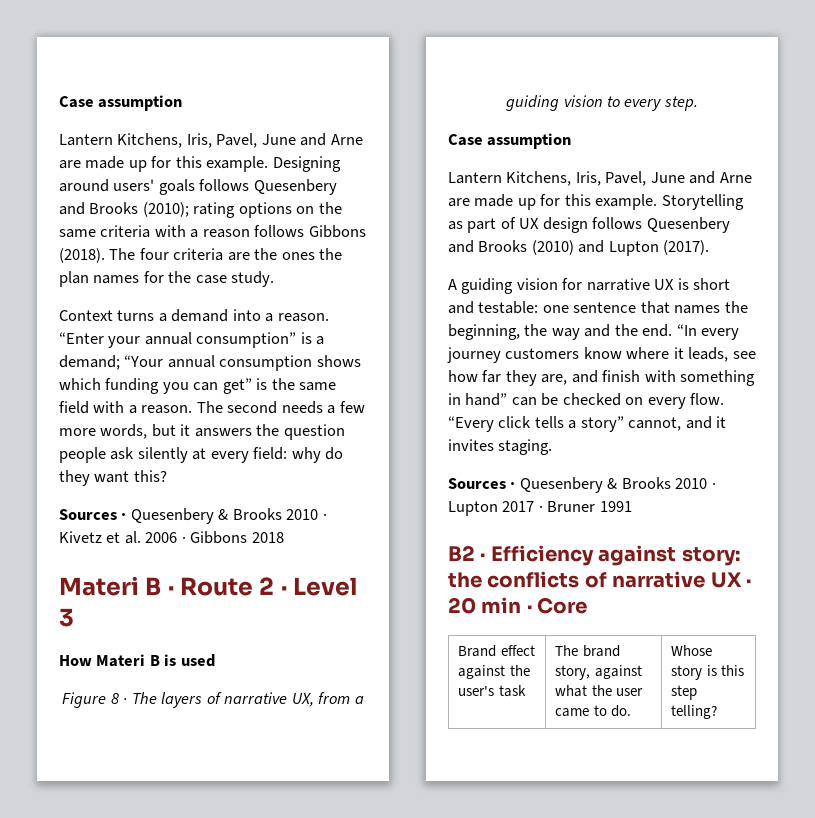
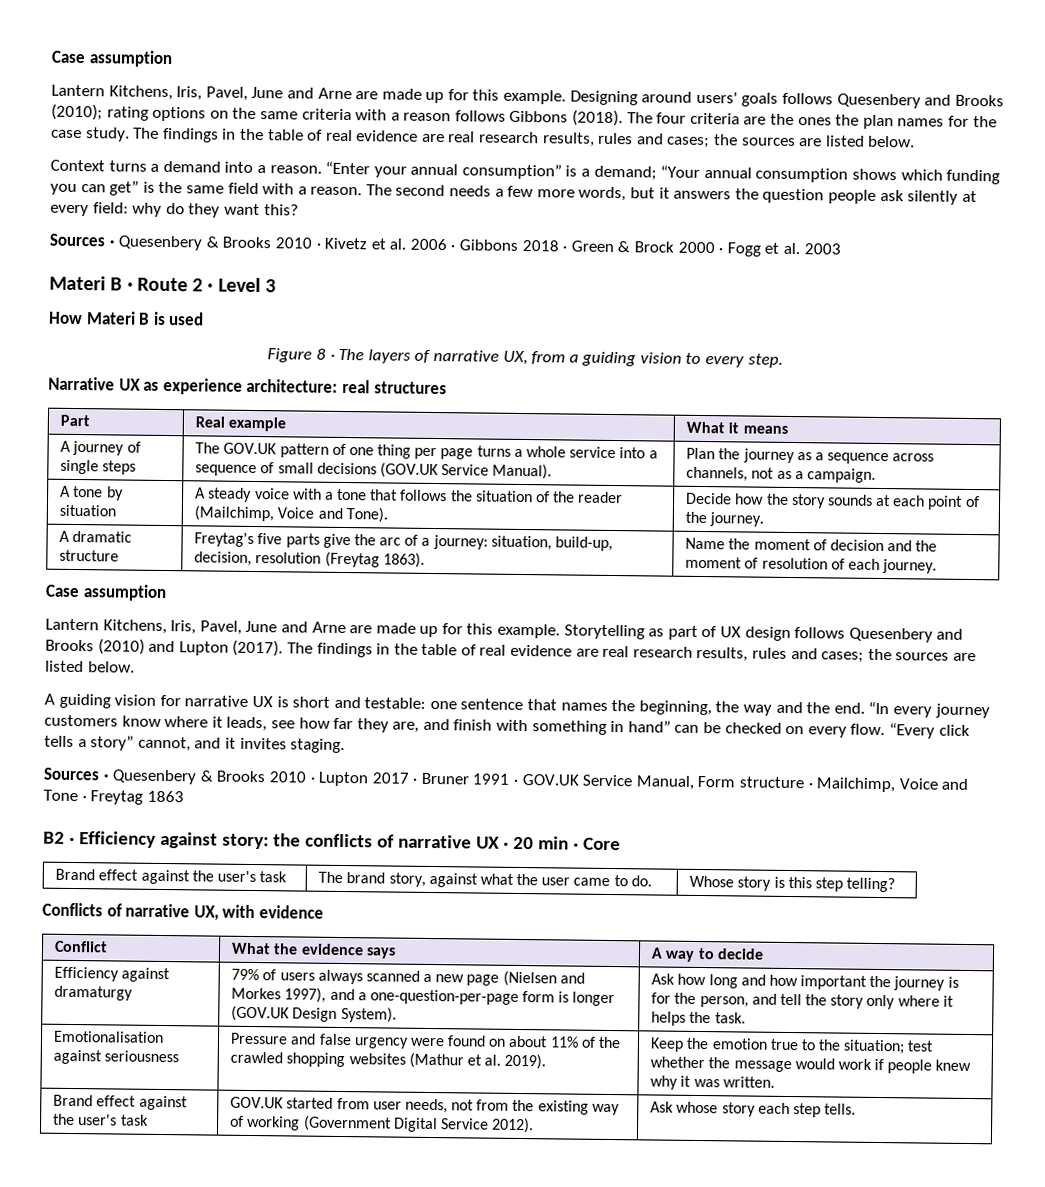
(275, 279) none -> [133,127,916,149] The findings in the table of real evidence are real research results, rules and cases; the sources are listed below.
(284, 537) none -> [562,240,841,257] · Green & Brock 2000 · Fogg et al. 2003
(698, 103) none -> [48,376,447,395] [60,414,91,427] [195,416,287,432] [686,421,788,434] [60,440,141,456] [60,459,137,475] [195,442,658,460] [195,462,553,480] [686,447,935,465] [686,466,876,483] [60,485,124,501] [59,504,117,517] [195,487,624,504] [194,505,388,523] [686,492,980,510] [685,511,765,527] [59,530,133,543] [59,549,120,562] [194,532,614,552] [194,551,425,568] [685,537,938,552] [685,556,938,574] // Narrative UX as experience architecture: real structures // Part | Real example | What it means // A journey of single steps | The GOV.UK pattern of one thing per page turns a whole service into a sequence of small decisions (GOV.UK Service Manual). | Plan the journey as a sequence across channels, not as a campaign. // A tone by situation | A steady voice with a tone that follows the situation of the reader (Mailchimp, Voice and Tone). | Decide how the story sounds at each point of the journey. // A dramatic structure | Freytag's five parts give the arc of a journey: situation, build-up, decision, resolution (Freytag 1863). | Name the moment of decision and the moment of resolution of each journey.
(710, 247) none -> [286,642,976,663] [45,660,135,673] The findings in the table of real evidence are real research results, rules and cases; the sources are listed below.
(632, 506) none -> [513,774,969,793] [43,789,184,805] · GOV.UK Service Manual, Form structure · Mailchimp, Voice and Tone · Freytag 1863
(718, 712) none -> [42,902,324,921] [54,940,109,953] [231,942,396,959] [651,947,764,962] [54,966,171,983] [54,985,134,1001] [231,968,585,987] [231,987,616,1007] [231,1005,397,1023] [651,973,959,991] [651,992,954,1010] [651,1011,746,1026] [53,1030,165,1044] [53,1049,180,1065] [230,1032,622,1049] [230,1051,547,1070] [650,1037,935,1055] [650,1056,972,1074] [650,1075,775,1090] [53,1094,188,1111] [53,1113,149,1126] [230,1096,620,1116] [230,1115,535,1134] [650,1101,857,1118] // Conflicts of narrative UX, with evidence // Conflict | What the evidence says | A way to decide // Efficiency against dramaturgy | 79% of users always scanned a new page (Nielsen and Morkes 1997), and a one-question-per-page form is longer (GOV.UK Design System). | Ask how long and how important the journey is for the person, and tell the story only where it helps the task. // Emotionalisation against seriousness | Pressure and false urgency were found on about 11% of the crawled shopping websites (Mathur et al. 2019). | Keep the emotion true to the situation; test whether the message would work if people knew why it was written. // Brand effect against the user's task | GOV.UK started from user needs, not from the existing way of working (Government Digital Service 2012). | Ask whose story each step tells.

